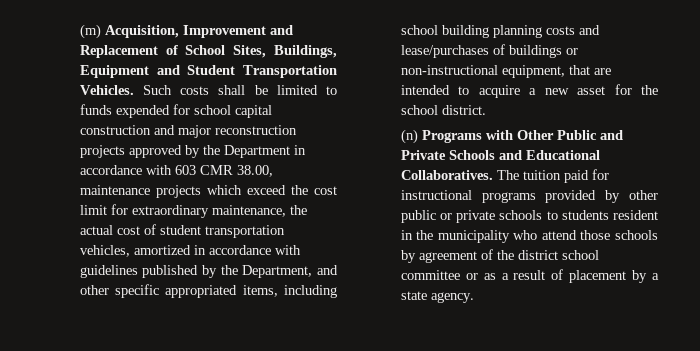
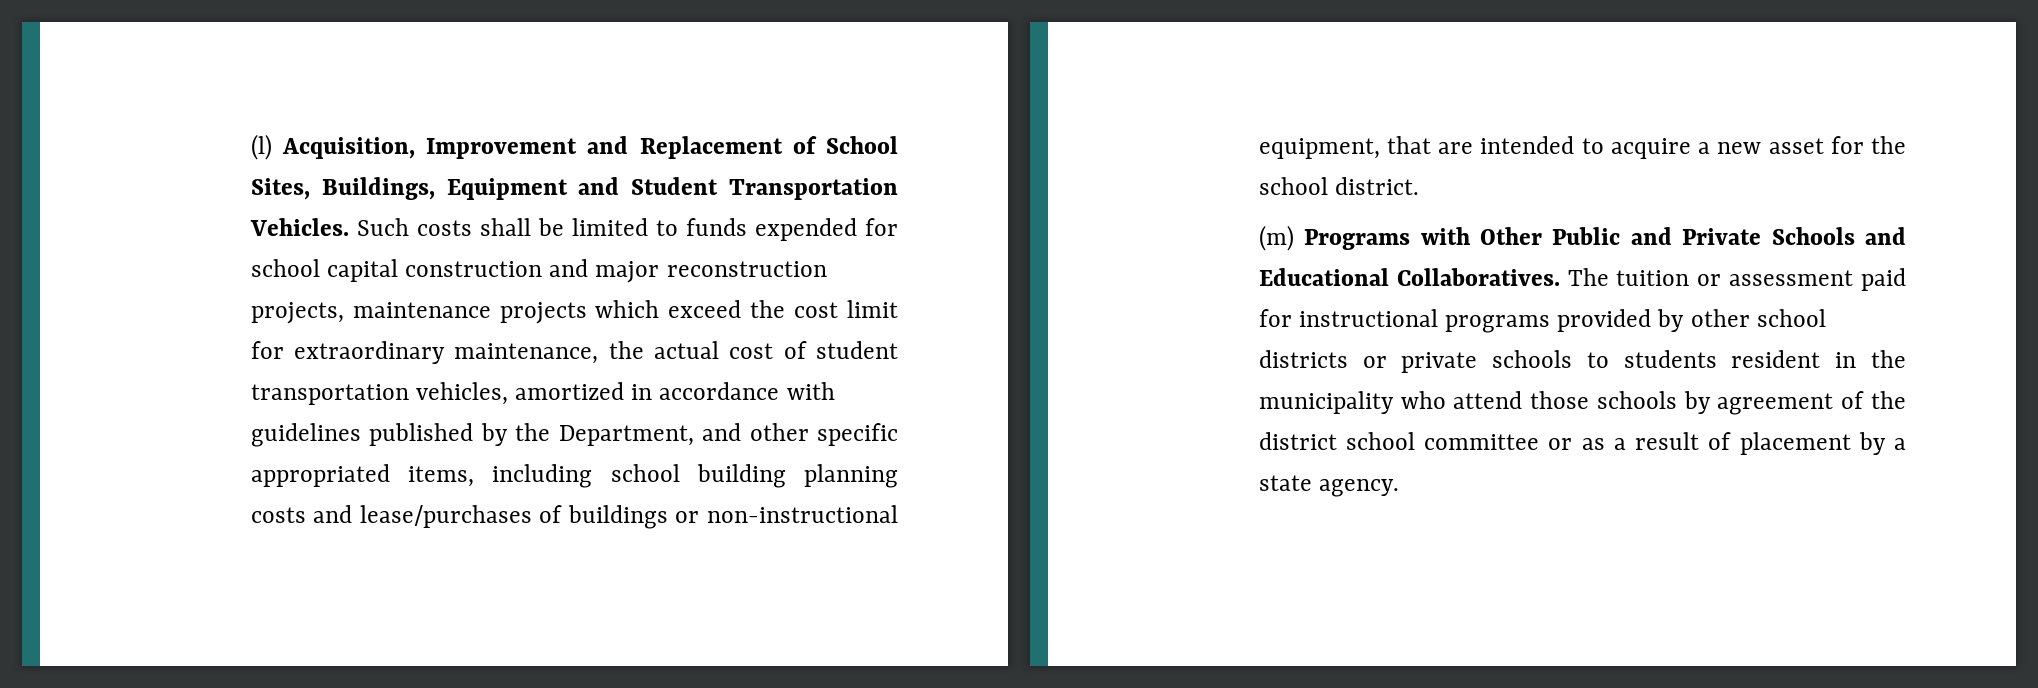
[79,24,101,39] (m) -> [250,134,272,160] (l)
[79,145,306,158] [79,165,273,177] projects approved by the Department in accordance with 603 CMR 38.00, -> [250,302,344,324] projects,
[400,129,418,144] (n) -> [1258,225,1294,251] (m)
(561, 175) none -> [1697,270,1854,286] or assessment
[400,210,436,223] public -> [1756,309,1826,327] [1258,350,1348,368] school districts

